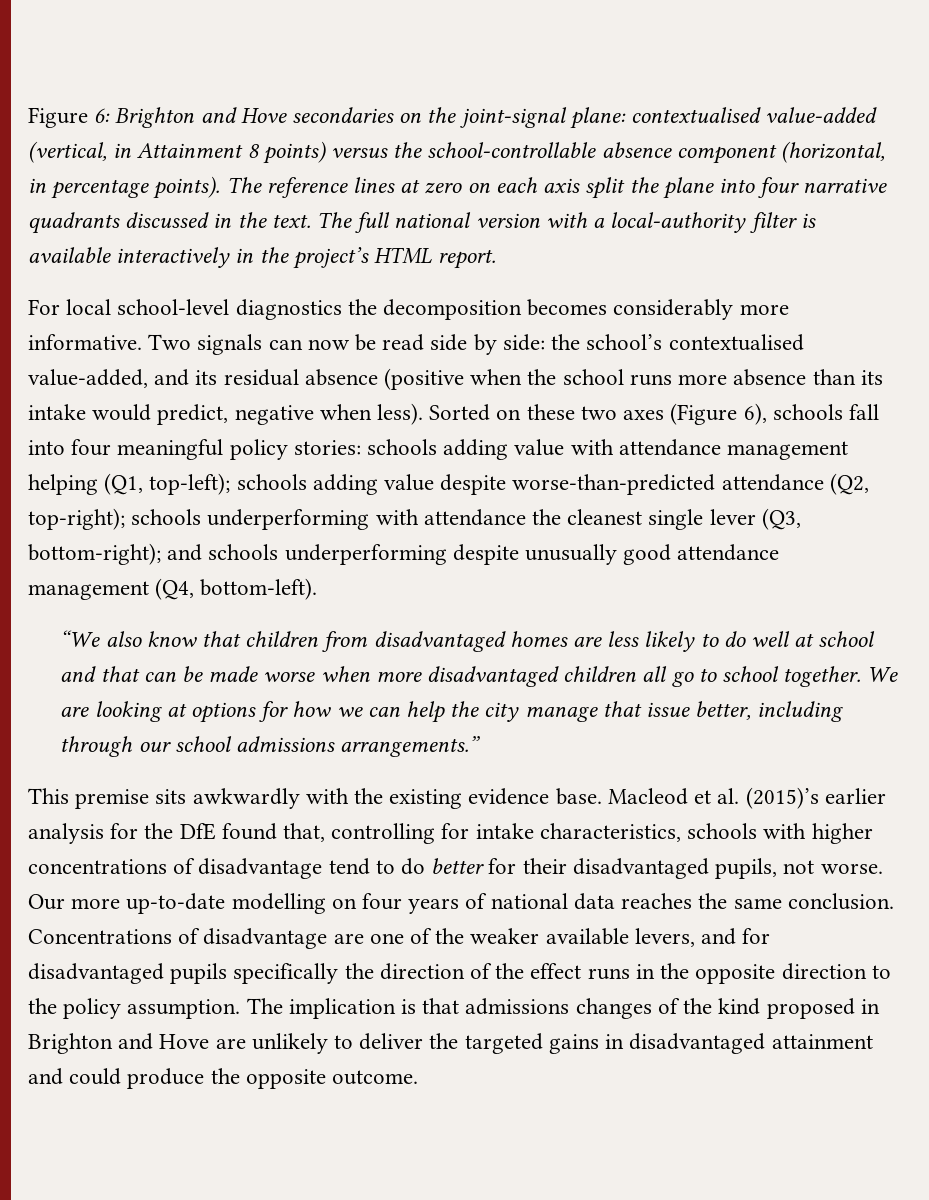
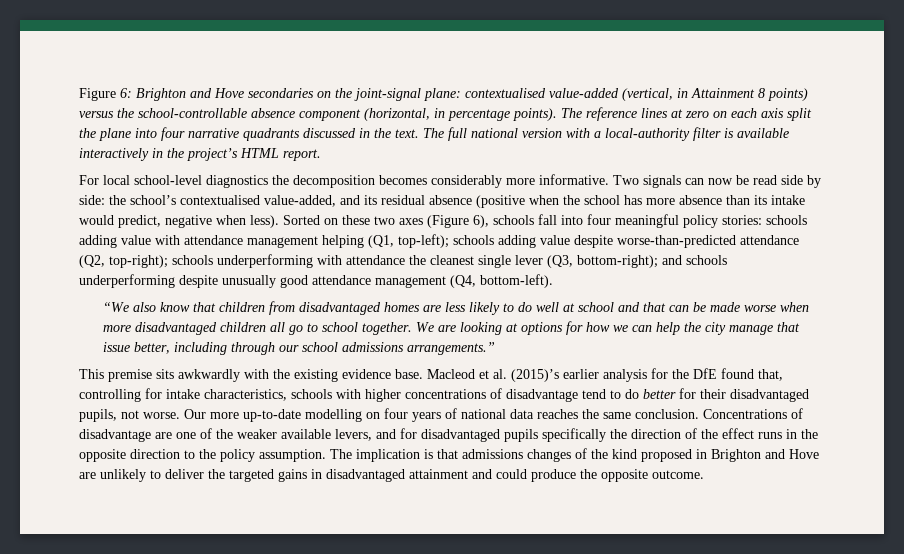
[629,374,672,386] runs -> [624,195,642,205] has

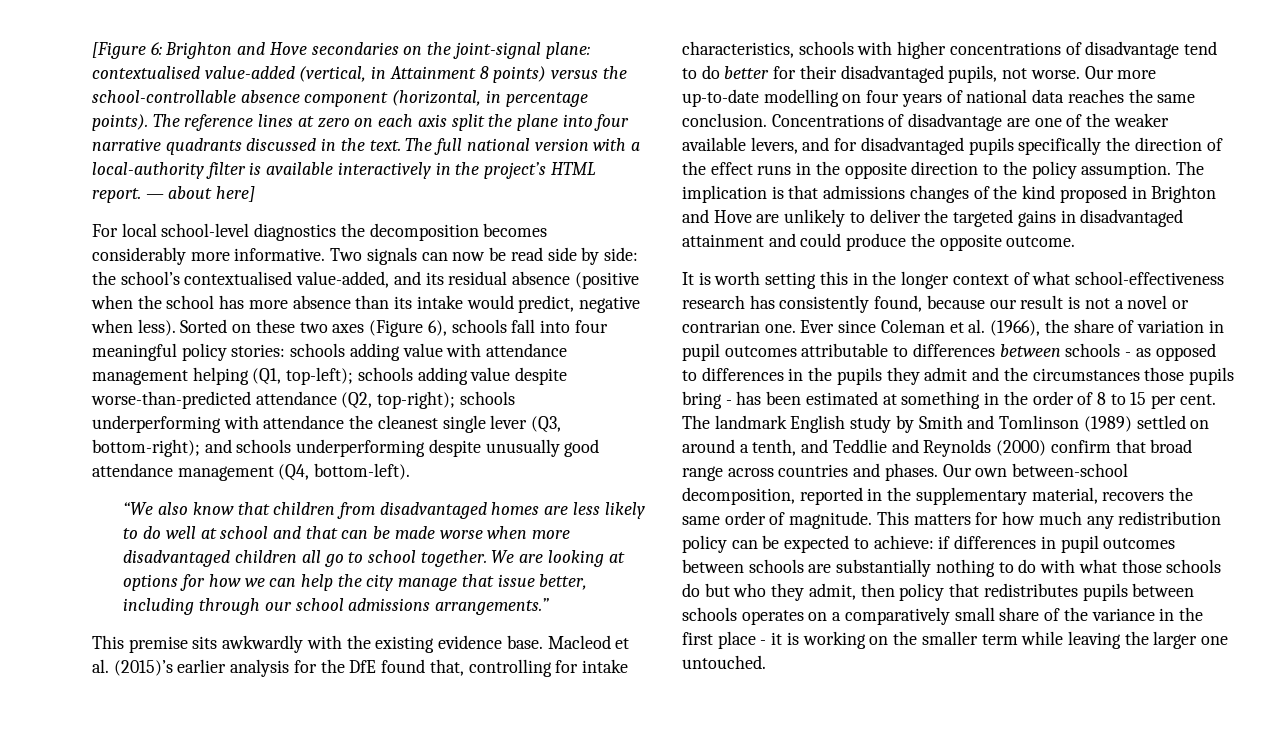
[79,88,116,101] Figure -> [92,42,146,59] [Figure
(321, 155) none -> [145,186,256,202] — about here]
(704, 474) none -> [682,271,1224,289] [682,295,1189,313] [682,319,1224,336] [682,343,1216,361] [682,367,1234,385] [682,391,1216,409] [682,415,1210,433] [682,439,1193,457] [682,463,1129,481] [682,487,1194,505] [682,511,1222,529] [682,535,1176,553] [682,559,1222,577] [682,583,1195,601] [682,607,1203,625] [682,631,1229,649] [682,655,766,669] // It is worth setting this in the longer context of what school-effectiveness research has consistently found, because our result is not a novel or contrarian one. Ever since Coleman et al. (1966), the share of variation in pupil outcomes attributable to differences between schools - as opposed to differences in the pupils they admit and the circumstances those pupils bring - has been estimated at something in the order of 8 to 15 per cent. The landmark English study by Smith and Tomlinson (1989) settled on around a tenth, and Teddlie and Reynolds (2000) confirm that broad range across countries and phases. Our own between-school decomposition, reported in the supplementary material, recovers the same order of magnitude. This matters for how much any redistribution policy can be expected to achieve: if differences in pupil outcomes between schools are substantially nothing to do with what those schools do but who they admit, then policy that redistributes pupils between schools operates on a comparatively small share of the variance in the first place - it is working on the smaller term while leaving the larger one untouched.

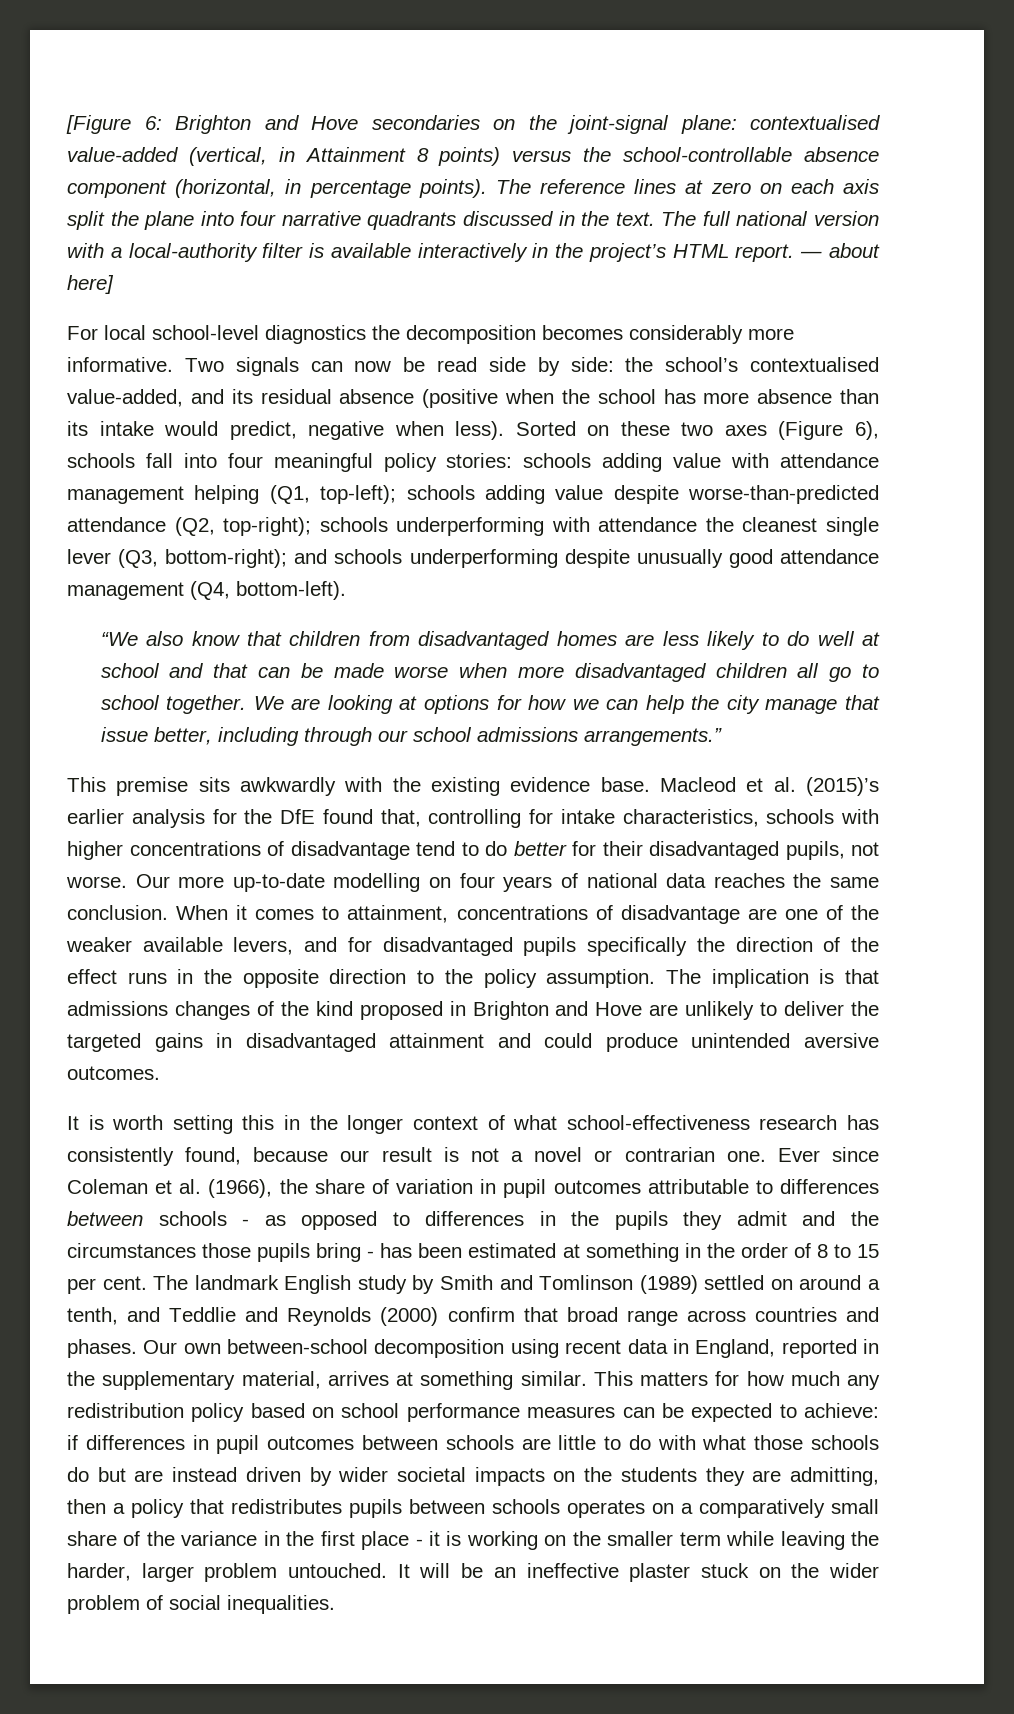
[771,114,884,127] Concentrations -> [176,905,588,923] When it comes to attainment, concentrations
[910,233,1076,251] the opposite outcome. -> [691,1033,879,1048] [67,1066,160,1080] unintended aversive outcomes.
[682,487,795,505] decomposition, -> [374,1339,776,1358] decomposition using recent data in England,
[1102,487,1194,501] [682,511,873,529] recovers the same order of magnitude. -> [327,1371,587,1390] arrives at something similar.
(727, 544) none -> [250,1403,616,1422] based on school performance measures
[836,559,995,577] substantially nothing -> [558,1435,597,1450] little
[733,583,895,601] who they admit, then -> [134,1467,879,1486] [67,1499,125,1514] are instead driven by wider societal impacts on the students they are admitting, then a
[1153,631,1229,649] [682,655,766,669] larger one untouched. -> [67,1563,880,1582] [67,1595,335,1614] harder, larger problem untouched. It will be an ineffective plaster stuck on the wider problem of social inequalities.

